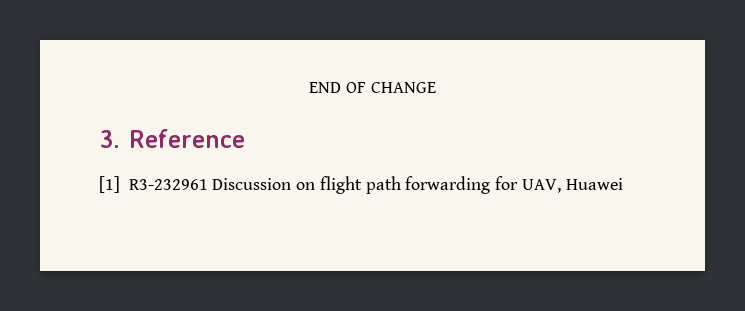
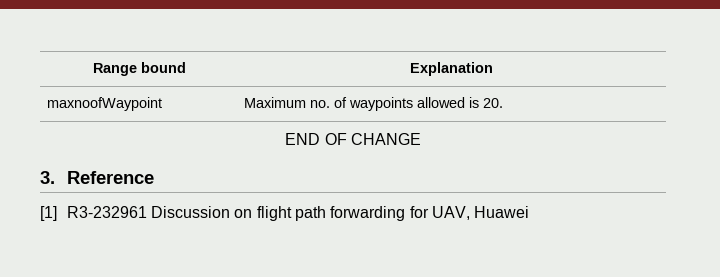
(309, 87) none -> [92,62,186,76] [410,62,493,76] [46,97,162,111] [243,97,503,111] Range bound | Explanation // maxnoofWaypoint | Maximum no. of waypoints allowed is 20. //

